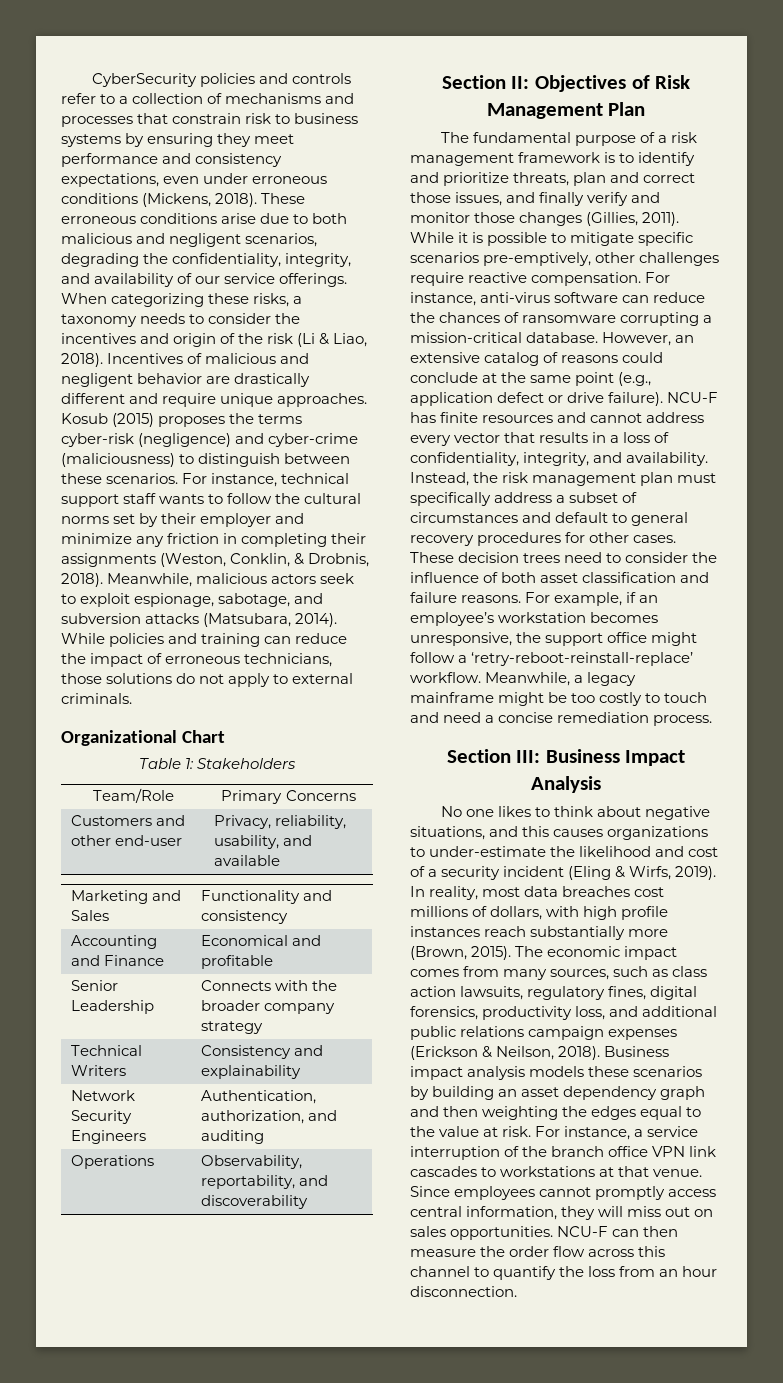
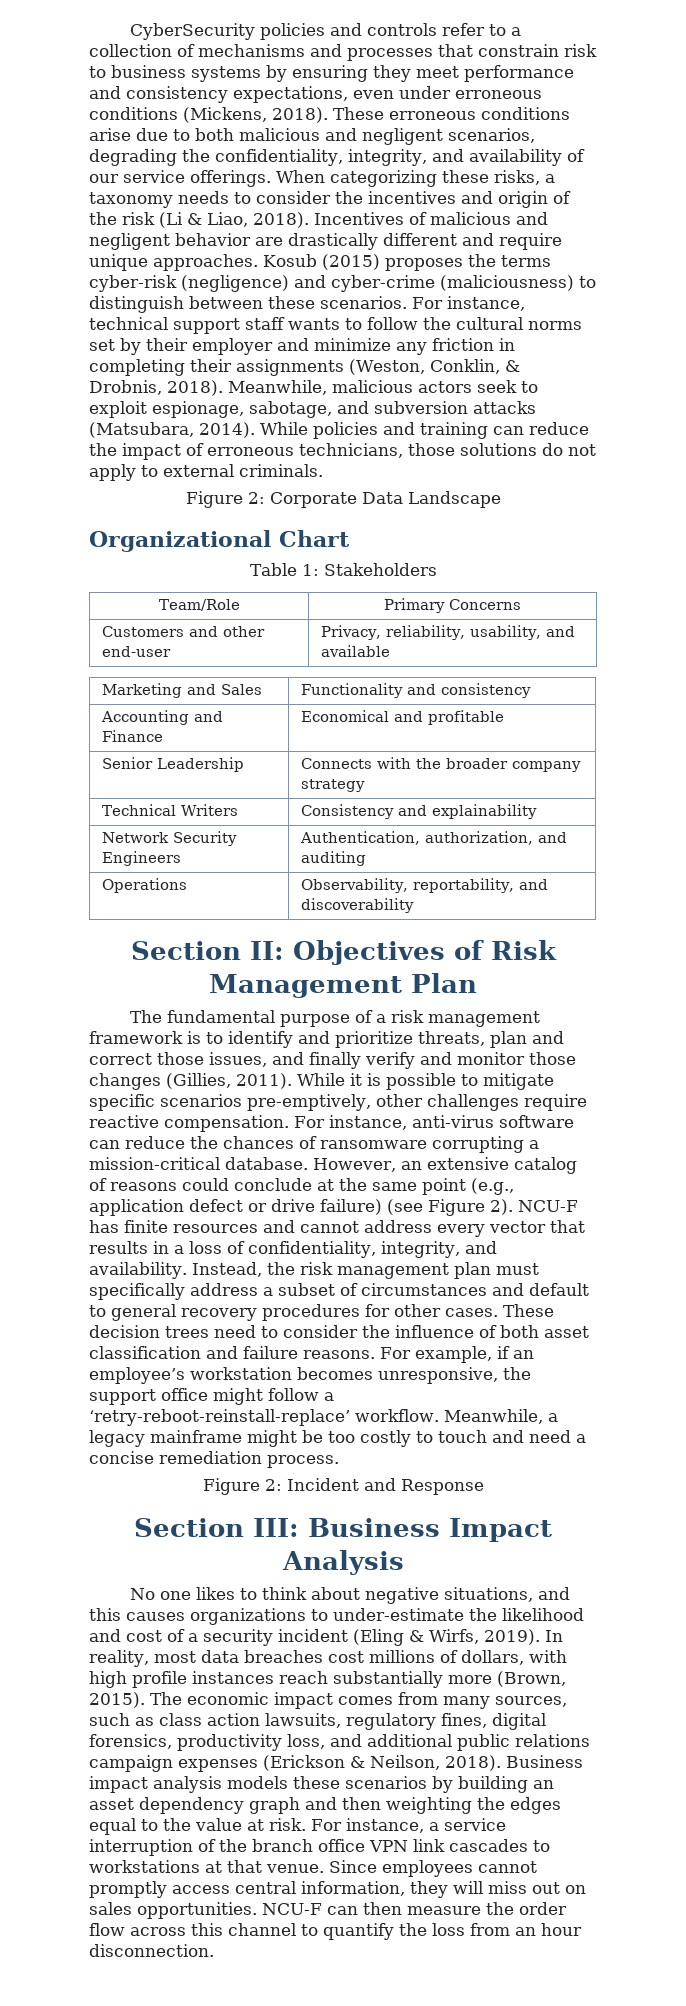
(132, 698) none -> [185,491,501,508] // Figure 2: Corporate Data Landscape
[608,392,664,406] failure). -> [320,1199,513,1216] failure) (see Figure 2).
(713, 720) none -> [202,1478,484,1495] // Figure 2: Incident and Response

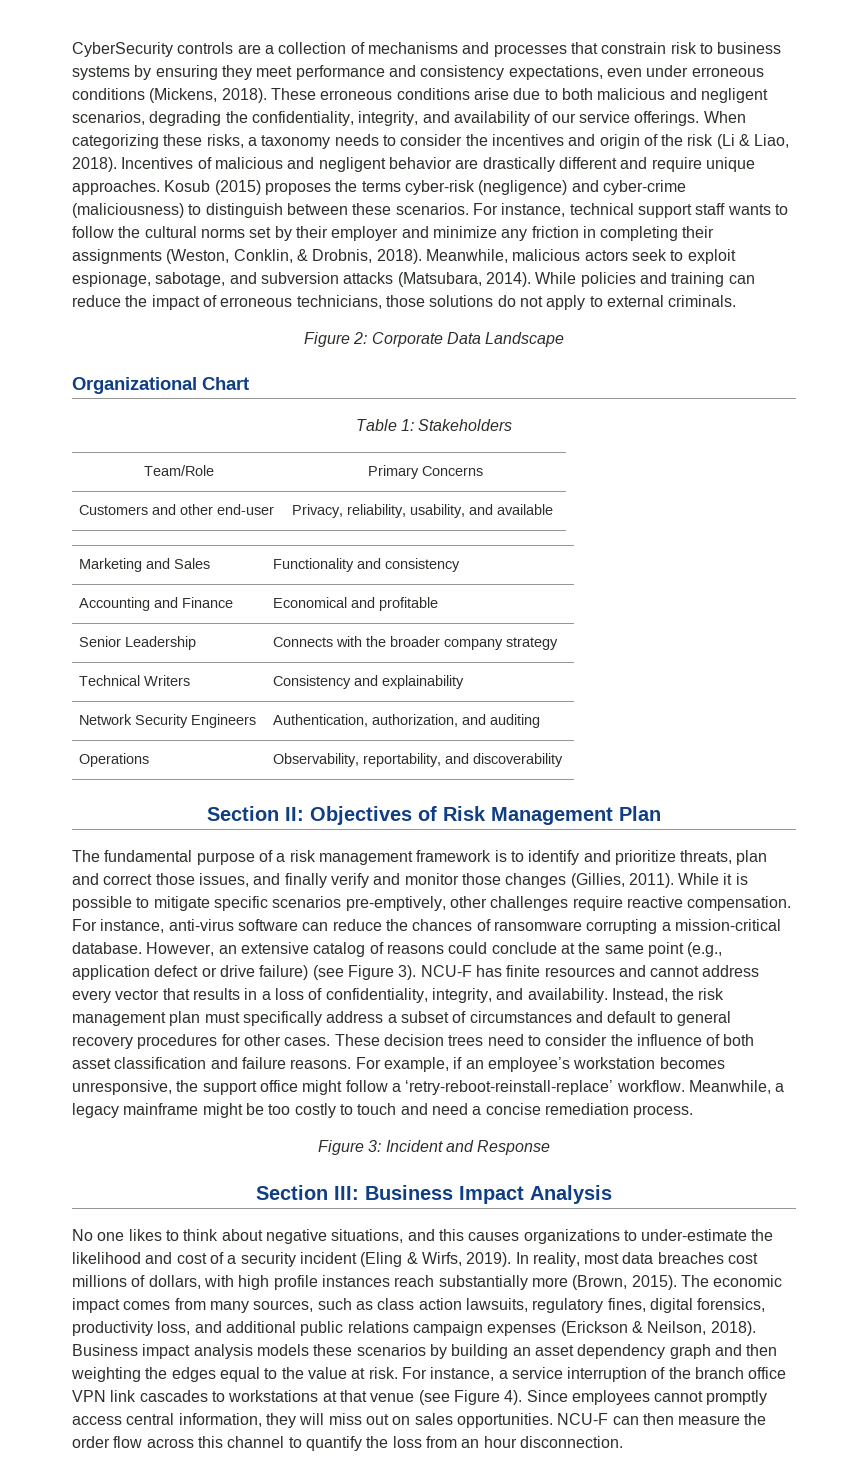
[259,23,506,40] policies and controls refer to -> [177,42,261,54] controls are
[490,1199,513,1215] 2). -> [398,965,417,980] 3).
[264,1479,282,1491] 2: -> [368,1140,382,1152] 3:
[266,1864,324,1873] venue. -> [370,1390,523,1405] venue (see Figure 4).

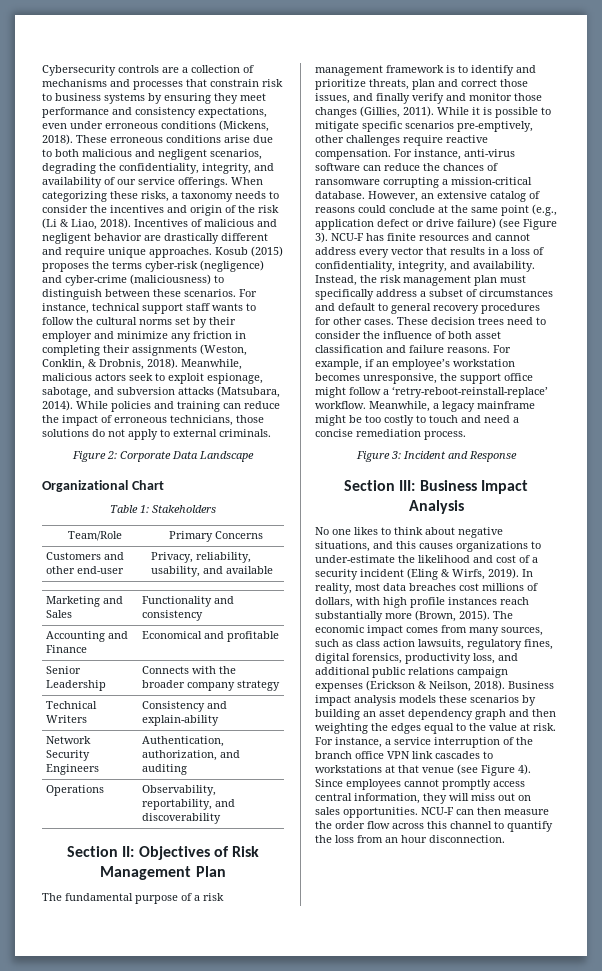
[72,42,173,57] CyberSecurity -> [42,65,116,76] Cybersecurity
[382,675,465,689] explainability -> [142,715,220,726] explain-ability

